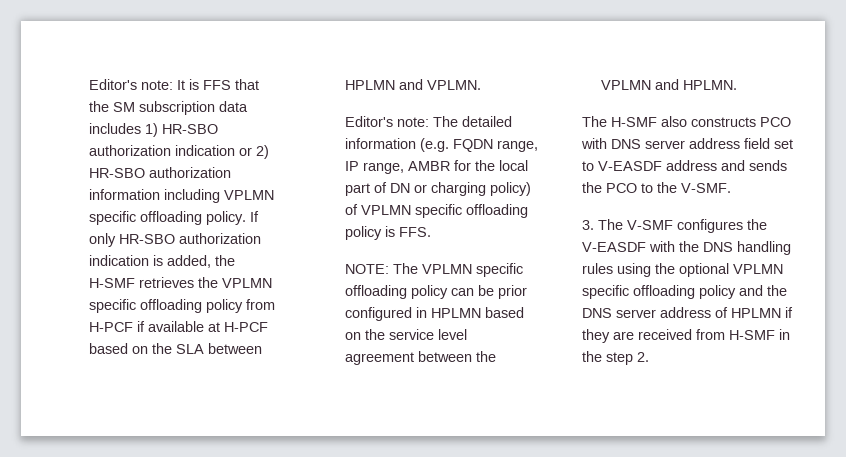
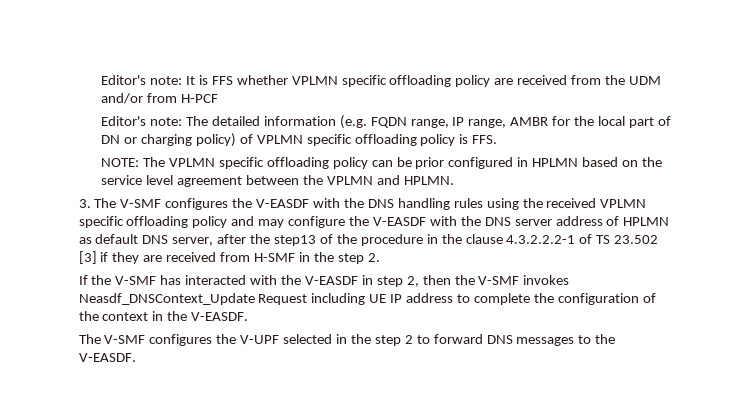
[235,79,260,90] [89,101,249,115] [89,123,219,137] [89,145,270,159] [89,167,232,178] [89,189,275,203] [89,211,260,225] [89,233,262,247] [89,255,236,268] [89,277,273,288] [89,299,276,313] [89,321,269,332] [89,343,263,354] [345,79,482,90] that the SM subscription data includes 1) HR-SBO authorization indication or 2) HR-SBO authorization information including VPLMN specific offloading policy. If only HR-SBO authorization indication is added, the H-SMF retrieves the VPLMN specific offloading policy from H-PCF if available at H-PCF based on the SLA between HPLMN and VPLMN. -> [236,75,661,87] [101,93,218,104] whether VPLMN specific offloading policy are received from the UDM and/or from H-PCF
[582,116,792,127] [581,138,794,149] [582,160,788,171] [582,182,732,193] // The H-SMF also constructs PCO with DNS server address field set to V-EASDF address and sends the PCO to the V-SMF. -> (454, 180) none
[679,263,730,277] optional -> [546,198,597,208] received
(764, 290) none -> [258,216,457,228] may configure the V-EASDF with
(782, 313) none -> [78,234,659,246] [78,251,97,264] as default DNS server, after the step13 of the procedure in the clause 4.3.2.2.2-1 of TS 23.502 [3]
(650, 357) none -> [78,275,570,287] [78,293,656,305] [78,311,249,321] [78,334,616,346] [78,353,136,362] // If the V-SMF has interacted with the V-EASDF in step 2, then the V-SMF invokes Neasdf_DNSContext_Update Request including UE IP address to complete the configuration of the context in the V-EASDF. // The V-SMF configures the V-UPF selected in the step 2 to forward DNS messages to the V-EASDF.

